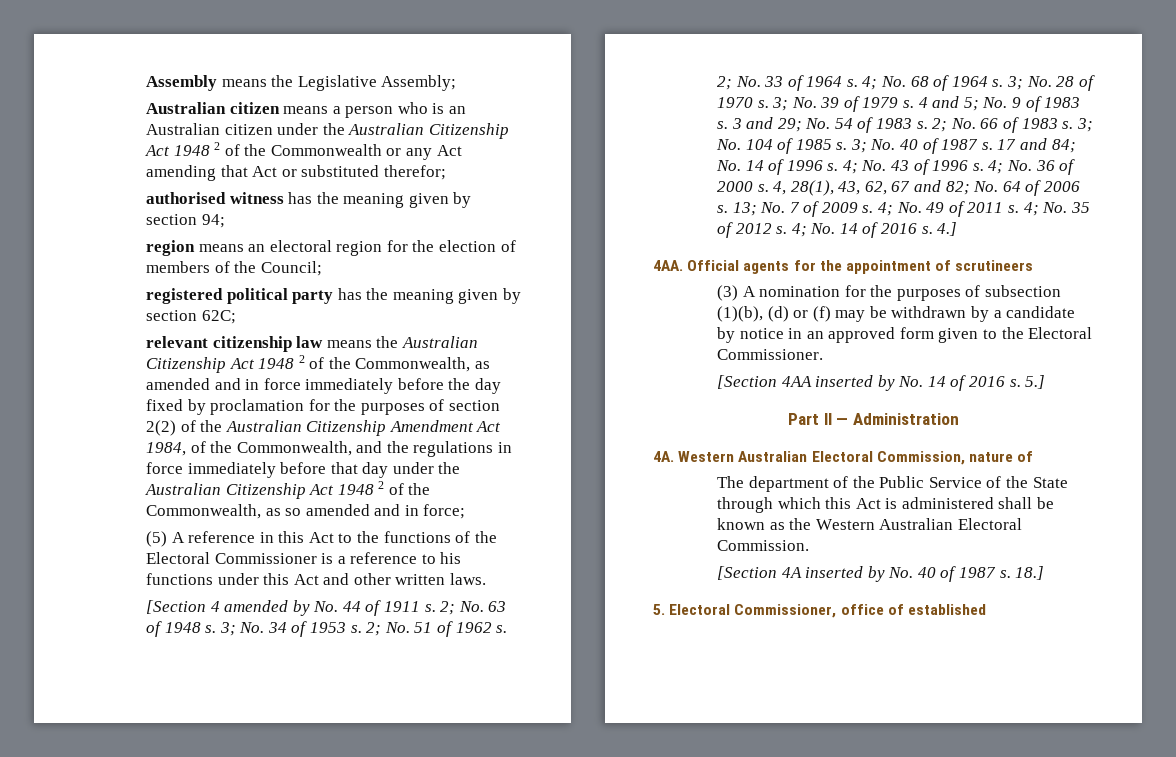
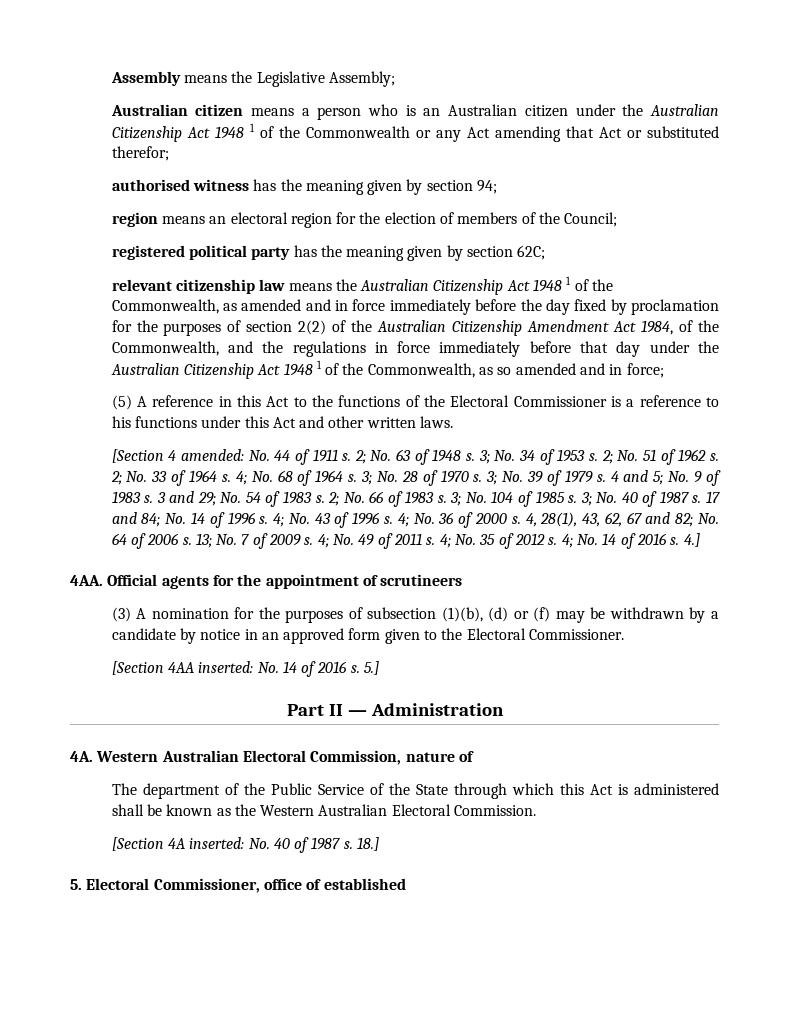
[214,142,221,150] 2 -> [249,123,255,132] 1
[298,355,305,363] 2 -> [566,276,572,285] 1
[378,481,385,489] 2 -> [316,360,322,369] 1
[224,600,310,616] amended by -> [180,449,244,461] amended:
[815,375,895,391] inserted by -> [198,661,254,673] inserted:
[805,566,885,582] inserted by -> [189,837,245,849] inserted:

